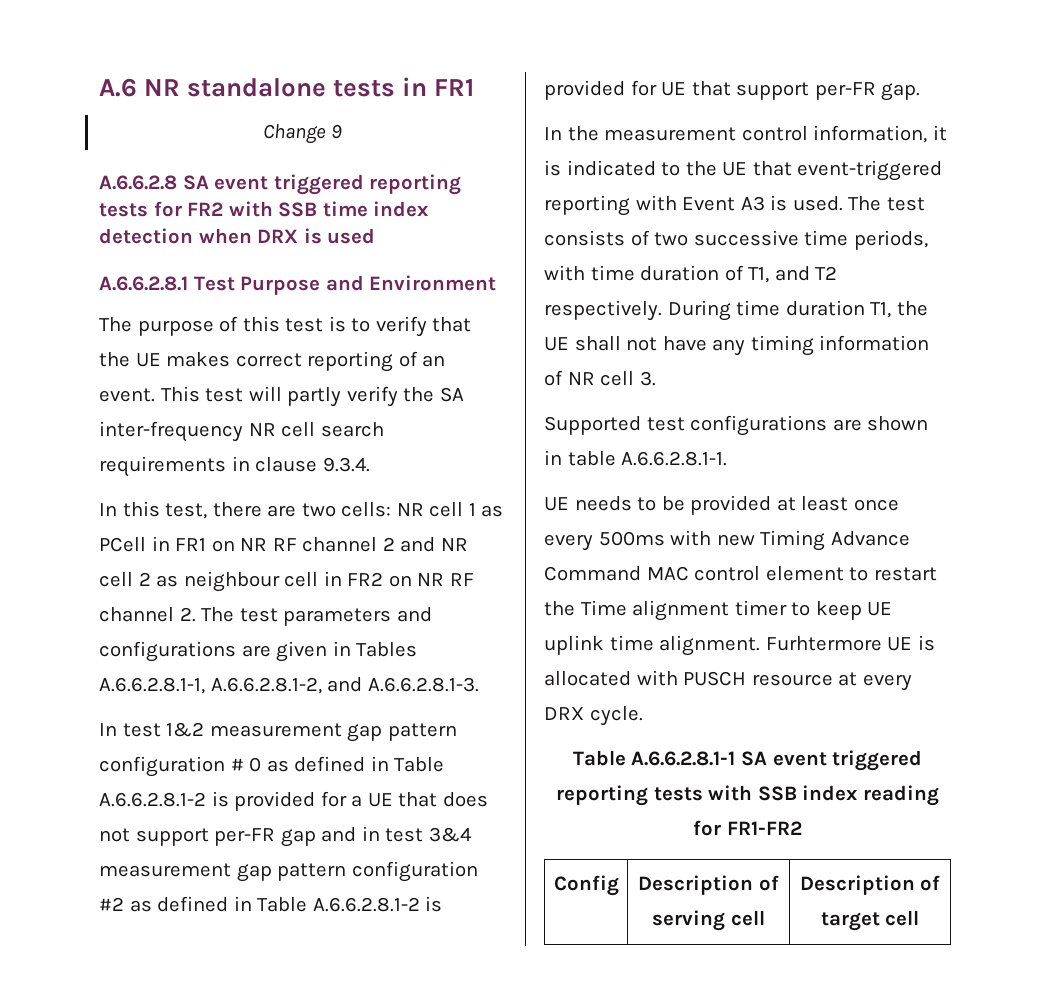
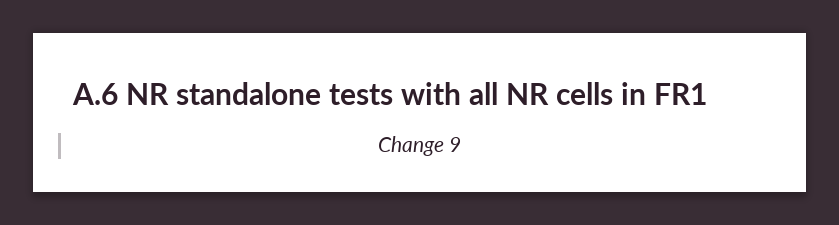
(396, 88) none -> [400,82,613,105] with all NR cells
[99,174,462,195] [99,201,429,217] [99,228,376,244] [99,275,497,295] [99,316,472,337] [99,351,446,372] [99,386,464,407] [99,421,384,442] [99,456,370,477] [99,501,504,519] [99,536,468,552] [99,571,474,592] [99,607,432,626] [99,641,418,662] [99,677,479,694] [99,722,457,742] [99,756,445,777] [99,791,488,811] [99,826,471,847] [99,861,478,882] [99,896,443,912] [544,80,921,101] [544,125,947,143] [544,160,943,181] [544,195,925,216] [544,230,928,250] [544,265,838,283] [544,300,928,321] [544,335,930,356] [544,370,656,386] [544,415,929,436] [544,450,728,466] [544,495,899,515] [544,530,910,551] [544,566,937,581] [544,600,893,621] [544,635,935,656] [544,670,912,691] [544,706,643,726] [572,750,923,771] [556,785,939,806] [693,820,802,836] [553,875,619,896] [638,875,779,895] [652,910,765,931] [799,875,941,895] [820,910,920,931] // A.6.6.2.8 SA event triggered reporting tests for FR2 with SSB time index detection when DRX is used // A.6.6.2.8.1 Test Purpose and Environment // The purpose of this test is to verify that the UE makes correct reporting of an event. This test will partly verify the SA inter-frequency NR cell search requirements in clause 9.3.4. // In this test, there are two cells: NR cell 1 as PCell in FR1 on NR RF channel 2 and NR cell 2 as neighbour cell in FR2 on NR RF channel 2. The test parameters and configurations are given in Tables A.6.6.2.8.1-1, A.6.6.2.8.1-2, and A.6.6.2.8.1-3. // In test 1&2 measurement gap pattern configuration # 0 as defined in Table A.6.6.2.8.1-2 is provided for a UE that does not support per-FR gap and in test 3&4 measurement gap pattern configuration #2 as defined in Table A.6.6.2.8.1-2 is provided for UE that support per-FR gap. // In the measurement control information, it is indicated to the UE that event-triggered reporting with Event A3 is used. The test consists of two successive time periods, with time duration of T1, and T2 respectively. During time duration T1, the UE shall not have any timing information of NR cell 3. // Supported test configurations are shown in table A.6.6.2.8.1-1. // UE needs to be provided at least once every 500ms with new Timing Advance Command MAC control element to restart the Time alignment timer to keep UE uplink time alignment. Furhtermore UE is allocated with PUSCH resource at every DRX cycle. // Table A.6.6.2.8.1-1 SA event triggered reporting tests with SSB index reading for FR1-FR2 // Config | Description of serving cell | Description of target cell -> (462, 144) none

